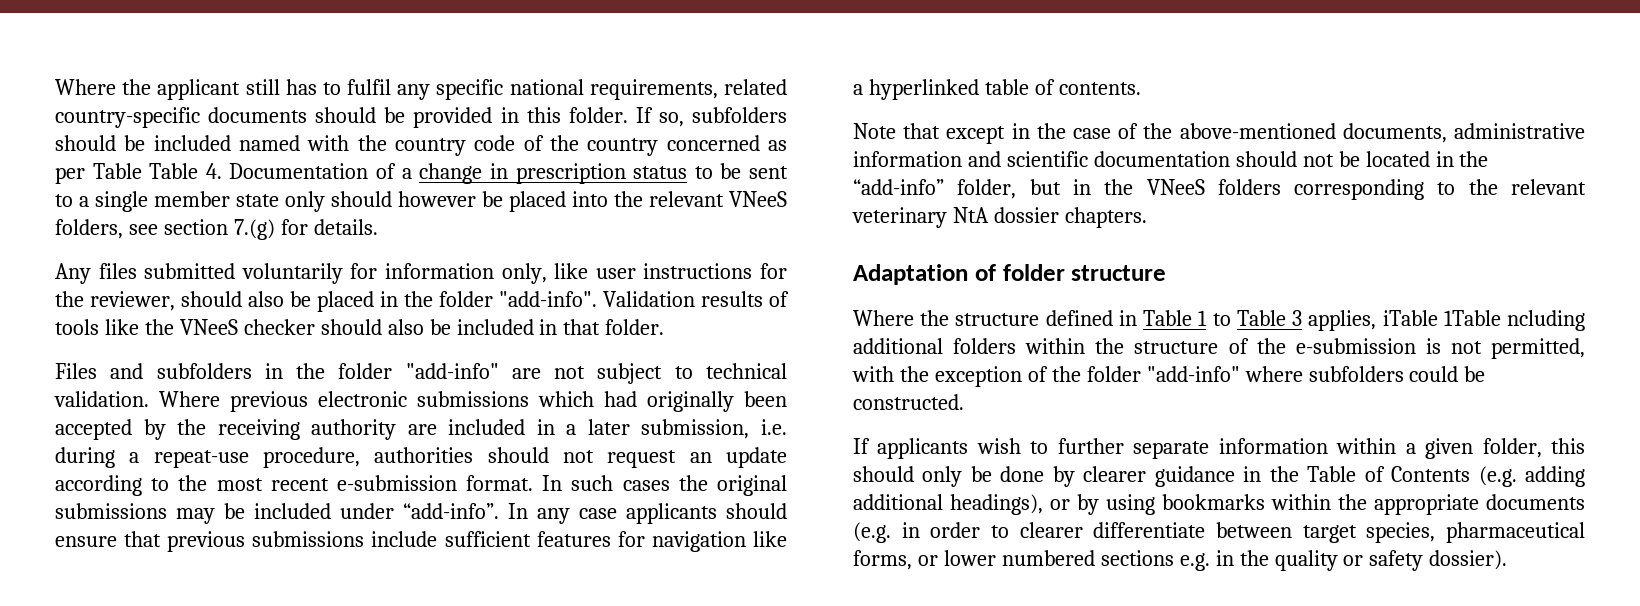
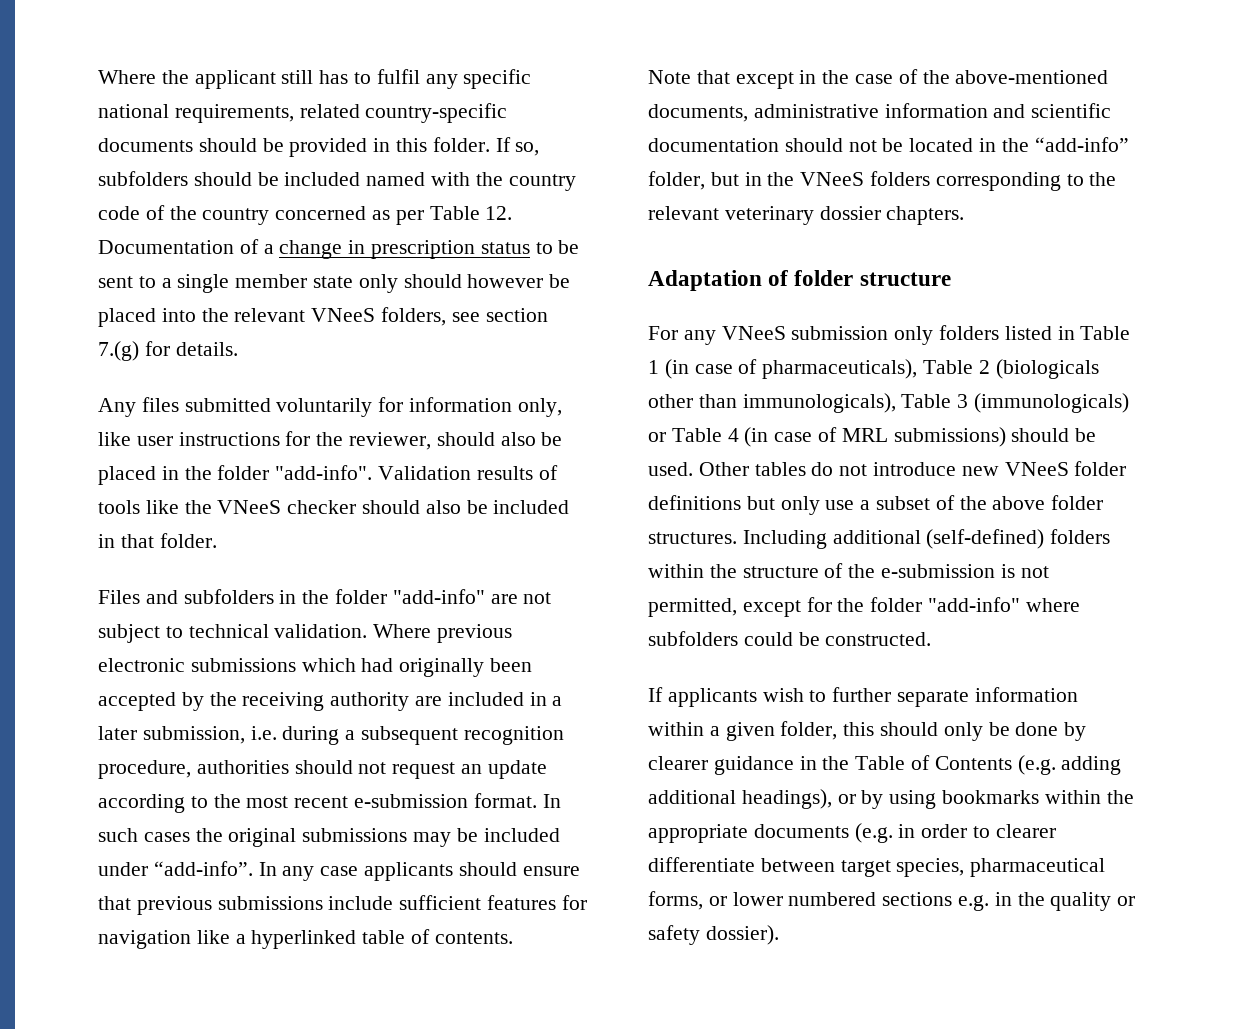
[149,163,222,179] Table 4. -> [485,206,513,220] 12.
[153,450,249,468] repeat-use -> [361,726,564,745] subsequent recognition
[952,207,989,223] NtA -> (814, 215) none
[853,310,1585,331] [853,338,943,354] Where the structure defined in Table 1 to Table 3 applies, iTable 1Table ncluding additional -> [648,325,1131,345] [648,359,1099,379] [648,393,1130,413] [648,427,1097,447] [648,461,1127,476] [648,495,1104,515] [648,529,1045,549] For any VNeeS submission only folders listed in Table 1 (in case of pharmaceuticals), Table 2 (biologicals other than immunologicals), Table 3 (immunologicals) or Table 4 (in case of MRL submissions) should be used. Other tables do not introduce new VNeeS folder definitions but only use a subset of the above folder structures. Including additional (self-defined)
[852,366,1048,387] with the exception of -> [742,597,832,617] except for

